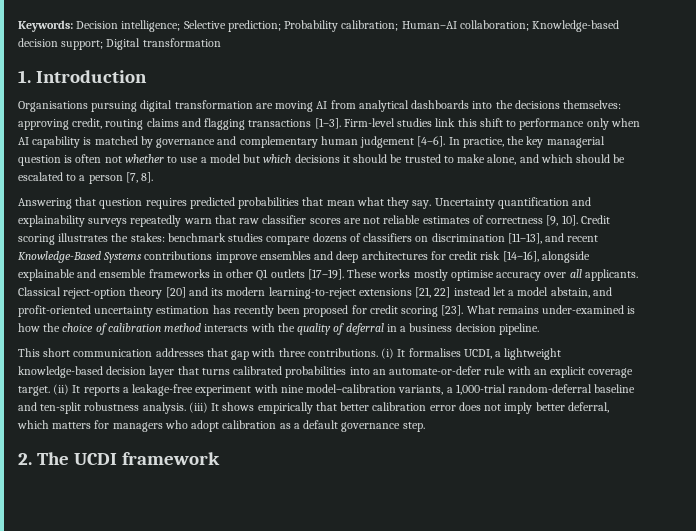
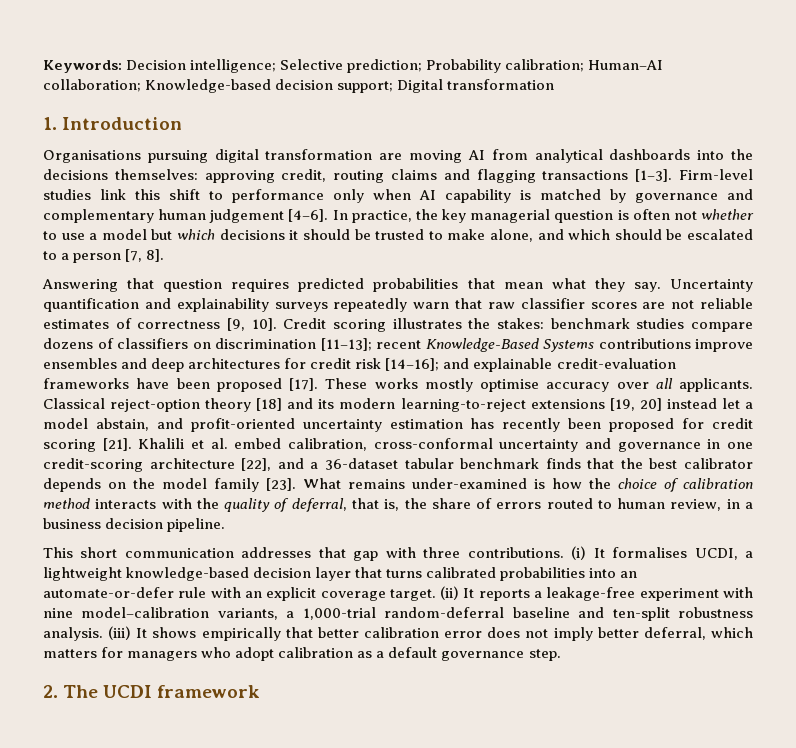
[507,233,565,244] [11–13], and -> [320,338,372,351] [11–13];
[502,251,590,263] [18,269,344,281] [14–16], alongside explainable and ensemble frameworks in other Q1 outlets [17–19]. -> [385,358,676,372] [43,378,318,392] [14–16]; and explainable credit-evaluation frameworks have been proposed [17].
[165,287,186,298] [20] -> [256,398,283,411] [18]
[415,287,451,298] [21, 22] -> [609,398,662,411] [19, 20]
(439, 311) none -> [102,438,753,452] [43,458,753,472] [43,478,259,492] [21]. Khalili et al. embed calibration, cross-conformal uncertainty and governance in one credit-scoring architecture [22], and a 36-dataset tabular benchmark finds that the best calibrator depends on the model family
[345,323,384,335] deferral -> [291,498,722,512] deferral, that is, the share of errors routed to human review,

